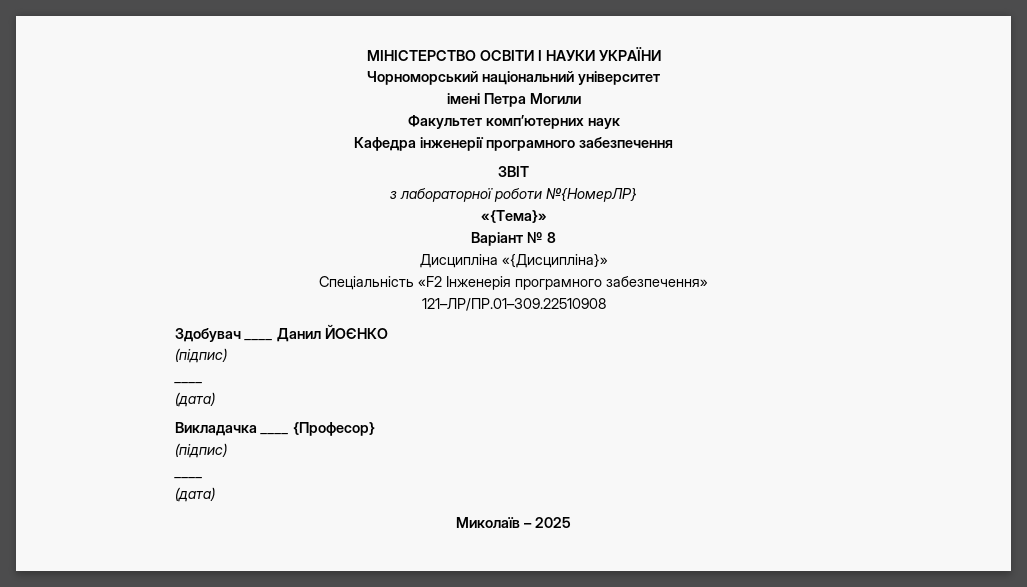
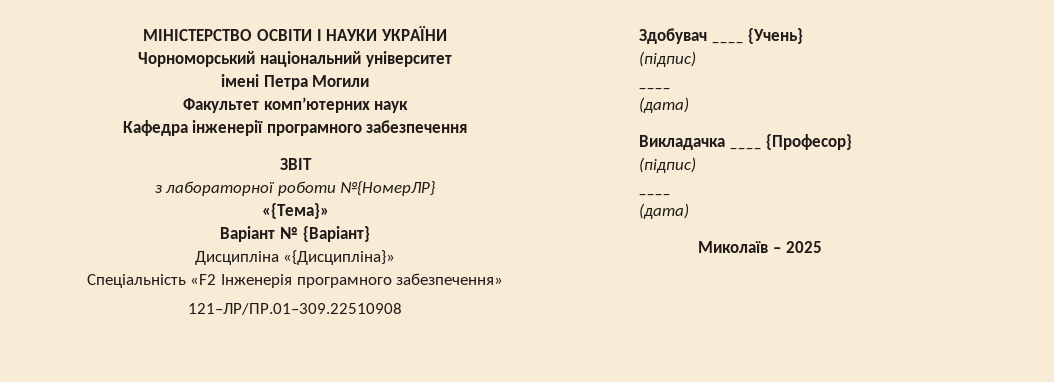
[547,232,556,243] 8 -> [302,226,370,242] {Варіант}
[277,324,389,342] Данил ЙОЄНКО -> [748,28,804,44] {Учень}

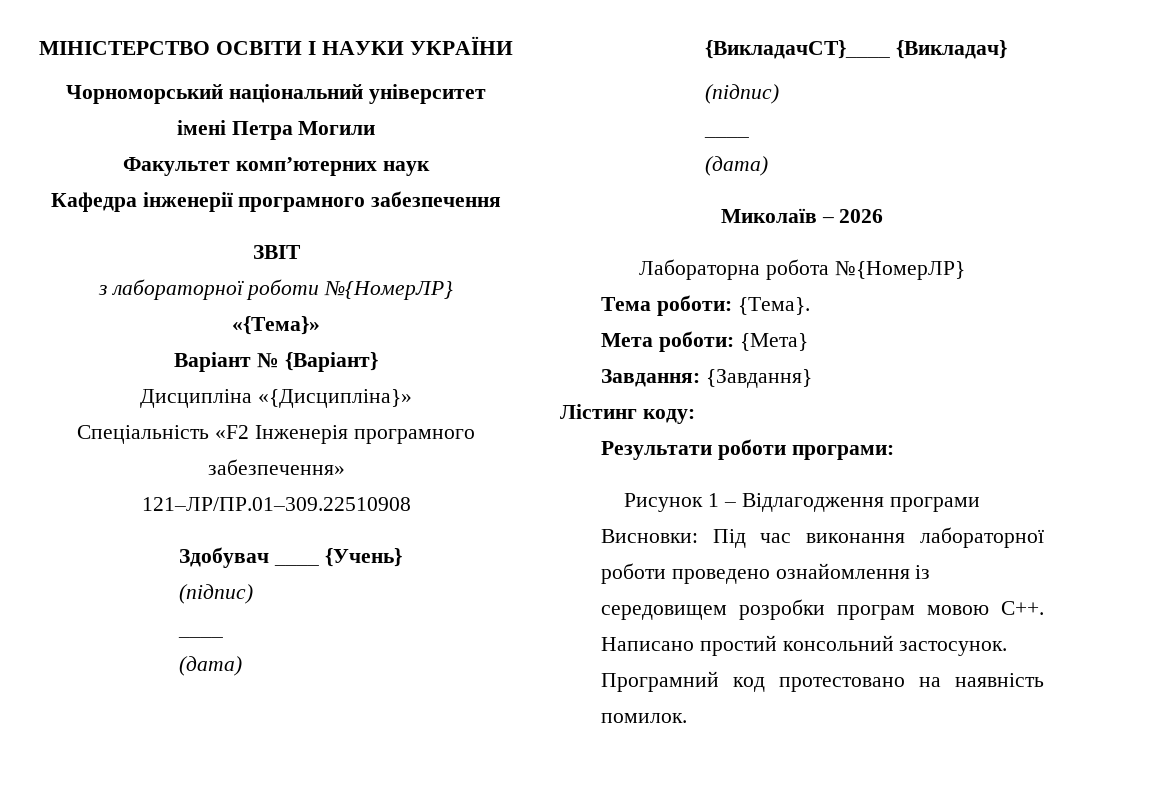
[639,134,853,150] Викладачка ____ {Професор} -> [705,40,1008,59] {ВикладачСТ}____ {Викладач}
[785,241,822,253] 2025 -> [839,209,884,223] [639,259,965,280] [600,295,810,316] [600,331,808,352] [600,369,812,388] [560,404,695,424] [600,439,894,460] [624,493,980,512] [600,527,1044,548] [600,563,931,584] [600,599,1044,620] [600,635,1008,656] [600,671,1044,692] [600,713,687,723] 2026 // Лабораторна робота №{НомерЛР} // Тема роботи: {Тема}. // Мета роботи: {Мета} // Завдання: {Завдання} // Лістинг коду: // Результати роботи програми: // Рисунок 1 – Відлагодження програми // Висновки: Під час виконання лабораторної роботи проведено ознайомлення із середовищем розробки програм мовою С++. Написано простий консольний застосунок. Програмний код протестовано на наявність помилок.

